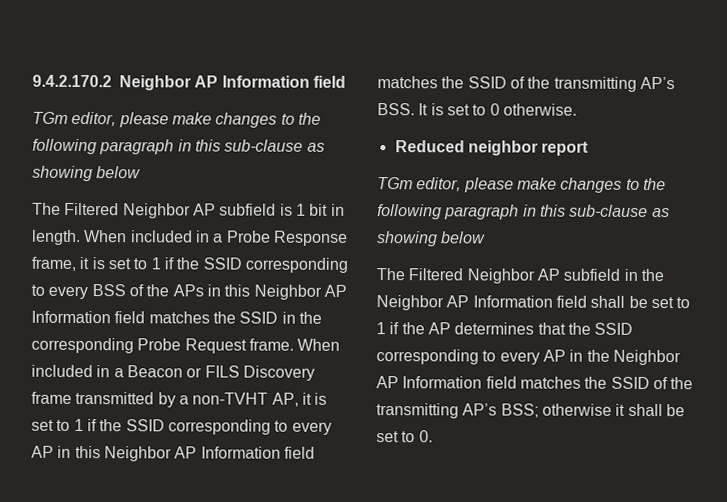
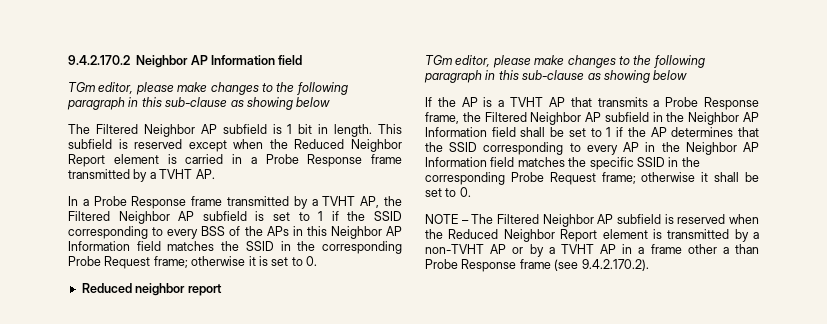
[84,230,348,246] [31,256,90,271] When included in a Probe Response frame, it -> [378,124,402,134] [68,139,402,152] [68,154,402,167] [68,169,215,182] [68,196,403,209] [68,211,247,224] This subfield is reserved except when the Reduced Neighbor Report element is carried in a Probe Response frame transmitted by a TVHT AP. // In a Probe Response frame transmitted by a TVHT AP, the Filtered Neighbor AP subfield
[248,338,341,351] [31,364,315,381] [31,391,328,408] [31,418,332,435] [31,445,315,462] [377,76,675,92] [377,103,577,116] frame. When included in a Beacon or FILS Discovery frame transmitted by a non-TVHT AP, it is set to 1 if the SSID corresponding to every AP in this Neighbor AP Information field matches the SSID of the transmitting AP’s BSS. It is set to 0 otherwise. -> [153,256,317,268] frame; otherwise it is set to 0.
[376,268,405,281] The -> [425,97,759,110] [425,112,481,124] If the AP is a TVHT AP that transmits a Probe Response frame, the
[610,376,694,390] [376,403,539,419] SSID of the transmitting AP’s BSS; -> [589,157,700,170] [425,172,636,185] specific SSID in the corresponding Probe Request frame;
(433, 436) none -> [425,214,759,227] [425,229,759,242] [425,244,759,257] [425,259,649,272] // NOTE – The Filtered Neighbor AP subfield is reserved when the Reduced Neighbor Report element is transmitted by a non-TVHT AP or by a TVHT AP in a frame other a than Probe Response frame (see 9.4.2.170.2).

